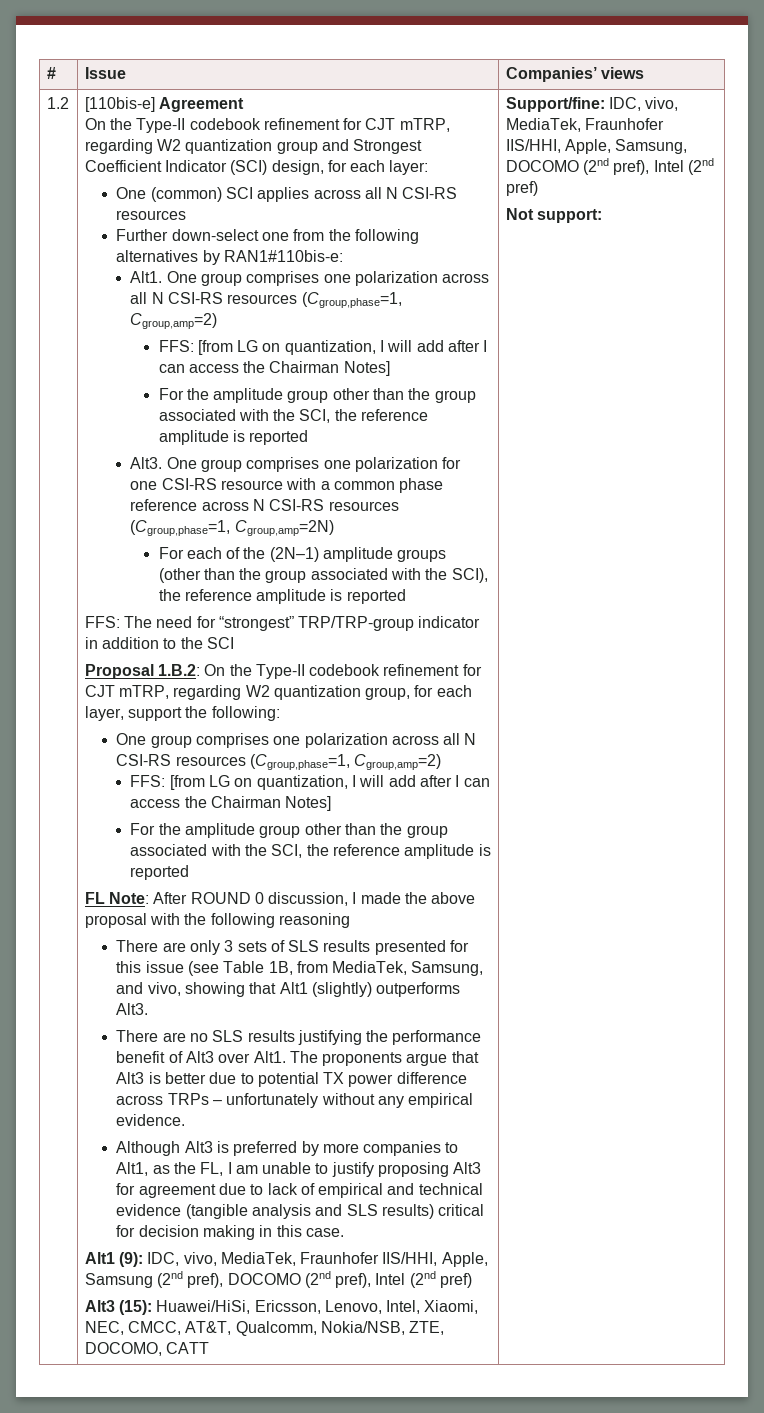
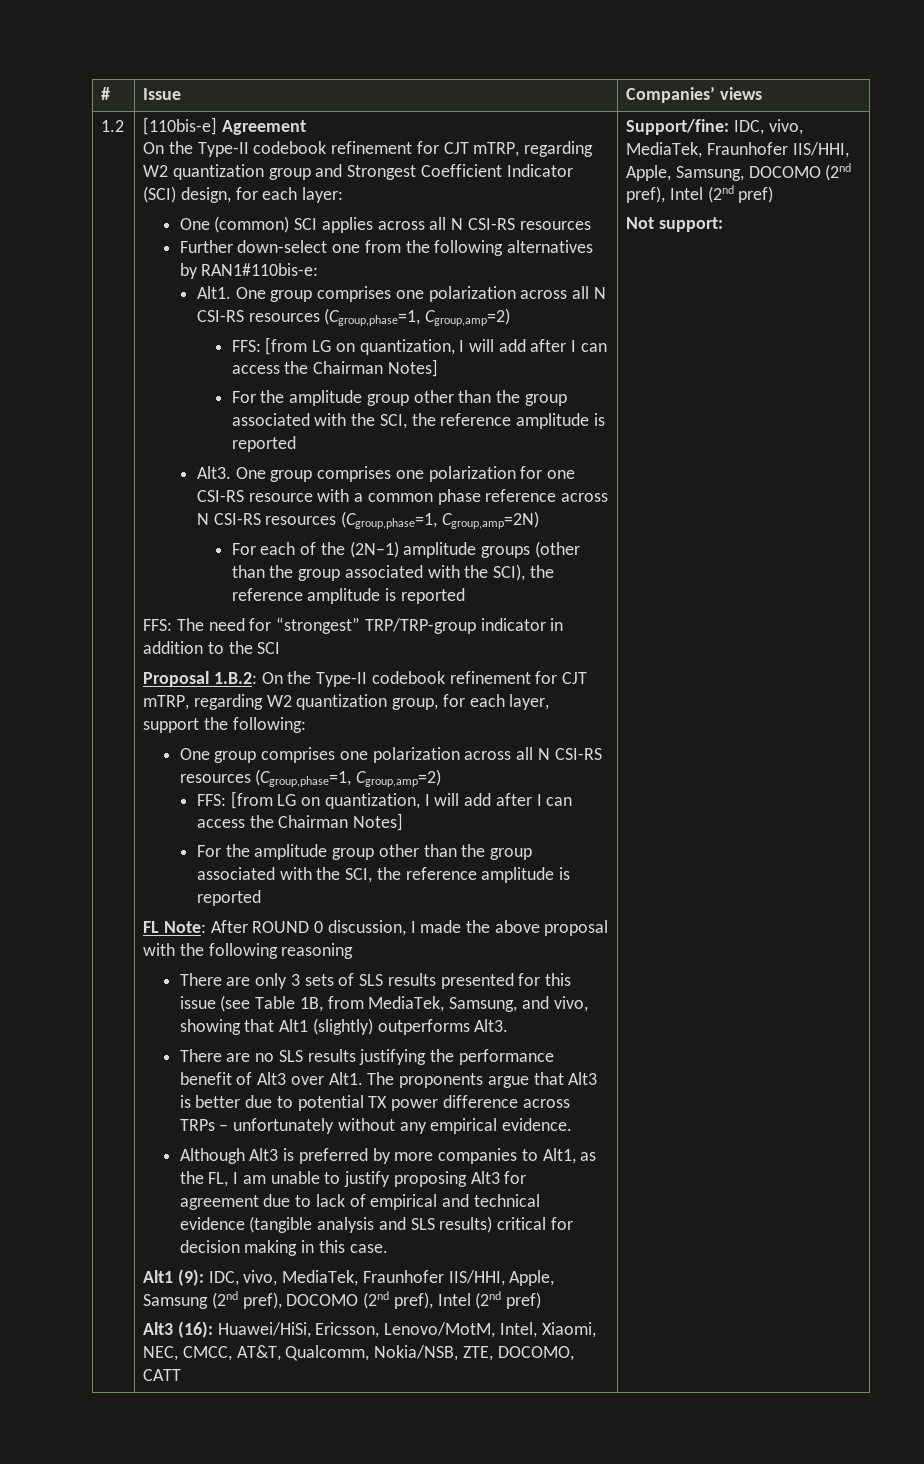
[118,1300,152,1315] (15): -> [177,1321,213,1338] (16):
[324,1300,382,1314] Lenovo, -> [384,1322,496,1338] Lenovo/MotM,

